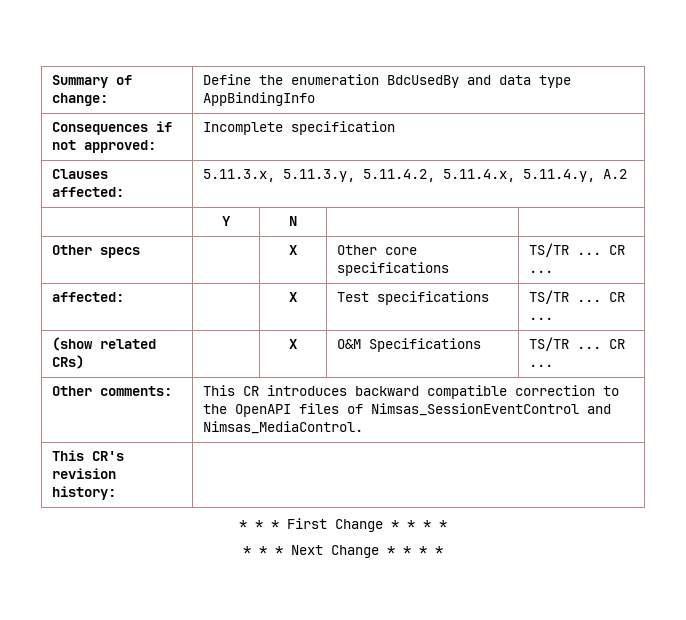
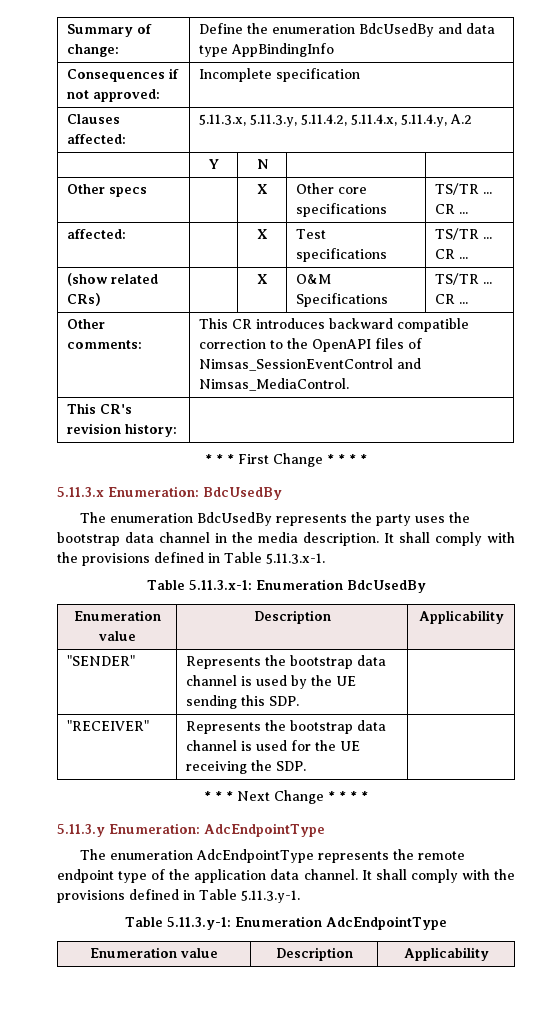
(447, 524) none -> [57,486,282,500] [80,512,471,526] [57,532,515,546] [57,552,325,566] [146,579,426,593] [73,610,161,621] [97,631,136,641] [253,610,331,624] [418,610,504,624] [67,655,136,666] [186,655,387,669] [186,675,357,689] [186,695,300,709] [67,720,150,731] [186,720,387,734] [186,740,361,751] [186,760,307,774] // 5.11.3.x Enumeration: BdcUsedBy // The enumeration BdcUsedBy represents the party uses the bootstrap data channel in the media description. It shall comply with the provisions defined in Table 5.11.3.x-1. // Table 5.11.3.x-1: Enumeration BdcUsedBy // Enumeration value | Description | Applicability // "SENDER" | Represents the bootstrap data channel is used by the UE sending this SDP. | // "RECEIVER" | Represents the bootstrap data channel is used for the UE receiving the SDP. |
(443, 550) none -> [57,823,325,837] [80,849,466,863] [57,869,515,883] [57,889,300,903] [125,916,447,930] [90,947,218,958] [275,947,353,961] [403,947,489,961] // 5.11.3.y Enumeration: AdcEndpointType // The enumeration AdcEndpointType represents the remote endpoint type of the application data channel. It shall comply with the provisions defined in Table 5.11.3.y-1. // Table 5.11.3.y-1: Enumeration AdcEndpointType // Enumeration value | Description | Applicability

